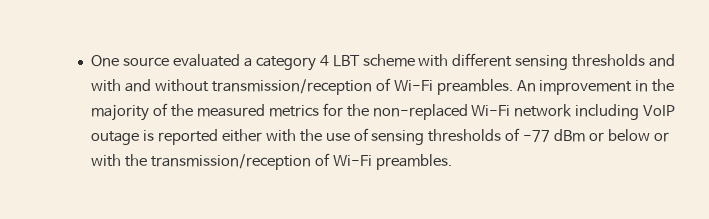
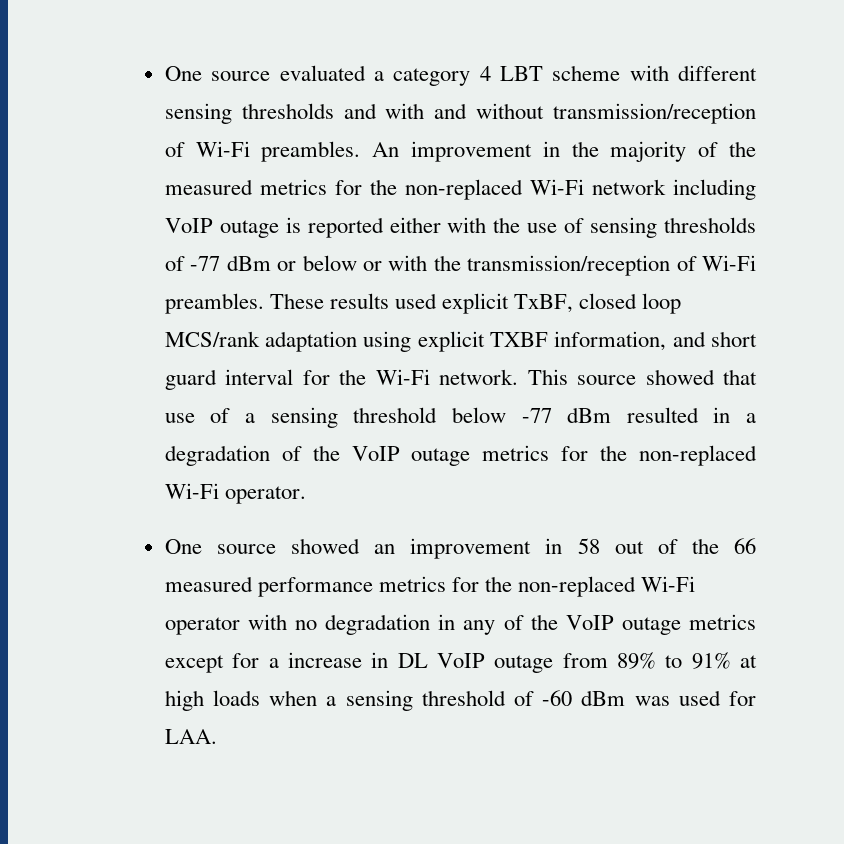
(452, 162) none -> [269,293,682,314] [164,331,758,352] [164,369,757,390] [164,407,756,428] [164,445,757,466] [164,483,306,504] [164,538,756,559] [164,576,696,597] [164,614,756,635] [164,652,757,673] [164,690,756,711] [164,729,217,744] These results used explicit TxBF, closed loop MCS/rank adaptation using explicit TXBF information, and short guard interval for the Wi-Fi network. This source showed that use of a sensing threshold below -77 dBm resulted in a degradation of the VoIP outage metrics for the non-replaced Wi-Fi operator. // One source showed an improvement in 58 out of the 66 measured performance metrics for the non-replaced Wi-Fi operator with no degradation in any of the VoIP outage metrics except for a increase in DL VoIP outage from 89% to 91% at high loads when a sensing threshold of -60 dBm was used for LAA.

